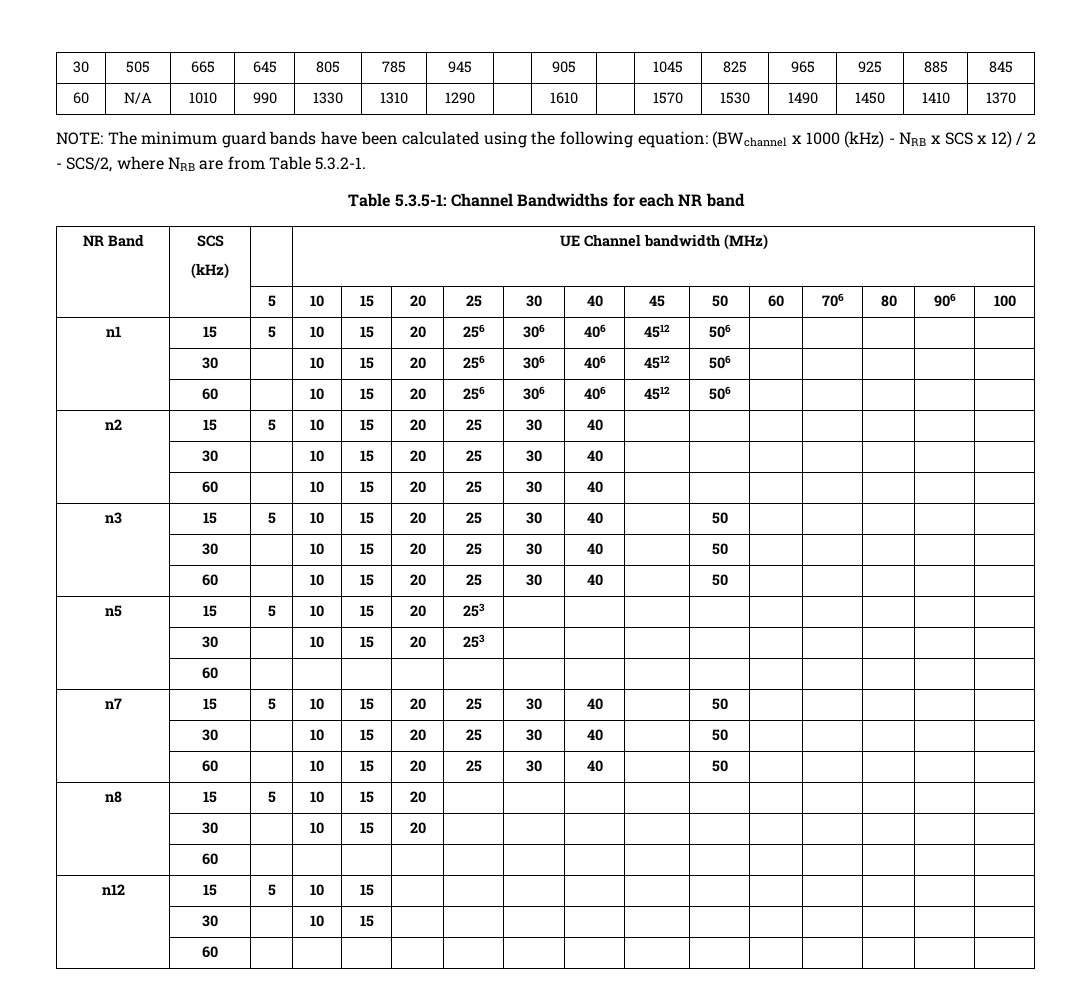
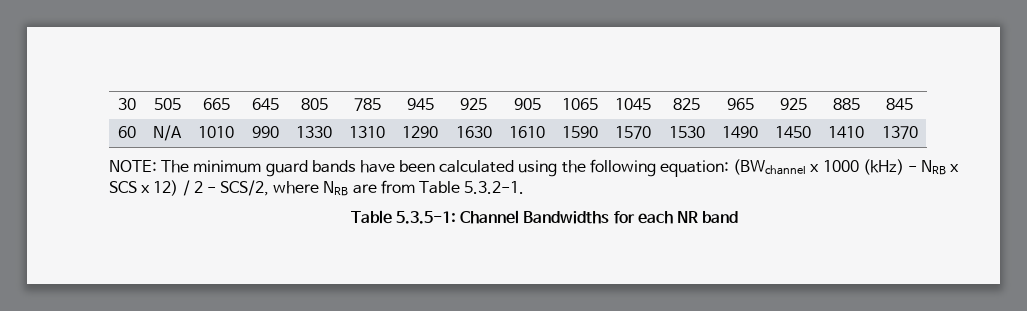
(472, 67) none -> [460,98,487,110] 925
(576, 67) none -> [562,98,598,110] 1065
(475, 98) none -> [455,126,492,138] 1630
(578, 98) none -> [562,126,598,138] 1590
[82,234,144,247] [196,235,224,247] [191,263,229,279] [559,234,768,250] [267,295,276,307] [310,295,324,307] [359,295,374,307] [409,295,426,307] [465,295,482,307] [526,295,542,307] [586,295,603,307] [649,295,665,307] [711,295,728,307] [768,295,784,307] [821,293,844,307] [880,295,897,307] [933,293,956,307] [993,295,1016,307] [105,326,121,337] [203,326,217,338] [267,326,276,338] [310,326,324,338] [359,326,374,338] [409,326,426,338] [462,324,485,338] [523,324,545,338] [583,324,606,338] [644,324,670,338] [708,324,731,338] [202,357,218,369] [310,357,324,369] [359,357,374,369] [409,357,426,369] [462,355,485,369] [523,355,545,369] [583,355,606,369] [644,355,670,369] [708,355,731,369] [202,388,218,400] [310,388,324,400] [359,388,374,400] [409,388,426,400] [462,386,485,400] [523,386,545,400] [583,386,606,400] [644,386,670,400] [708,386,731,400] [104,419,122,430] [203,419,217,431] [267,419,276,431] [310,419,324,431] [359,419,374,431] [409,419,426,431] [465,419,482,431] [526,419,542,431] [586,419,603,431] [202,450,218,462] [310,450,324,462] [359,450,374,462] [409,450,426,462] [465,450,482,462] [526,450,542,462] [586,450,603,462] [202,481,218,493] [310,481,324,493] [359,481,374,493] [409,481,426,493] [465,481,482,493] [526,481,542,493] [586,481,603,493] [104,512,122,524] [203,512,217,524] [267,512,276,524] [310,512,324,524] [359,512,374,524] [409,512,426,524] [465,512,482,524] [526,512,542,524] [586,512,603,524] [711,512,728,524] [202,543,218,555] [310,543,324,555] [359,543,374,555] [409,543,426,555] [465,543,482,555] [526,543,542,555] [586,543,603,555] [711,543,728,555] [202,574,218,586] [310,574,324,586] [359,574,374,586] [409,574,426,586] [465,574,482,586] [526,574,542,586] [586,574,603,586] [711,574,728,586] [104,605,122,617] [203,605,217,617] [267,605,276,617] [310,605,324,617] [359,605,374,617] [409,605,426,617] [463,603,485,617] [202,636,218,648] [310,636,324,648] [359,636,374,648] [409,636,426,648] [463,634,485,648] [202,667,218,679] [104,698,122,709] [203,698,217,710] [267,698,276,710] [310,698,324,710] [359,698,374,710] [409,698,426,710] [465,698,482,710] [526,698,542,710] [586,698,603,710] [711,698,728,710] [202,729,218,741] [310,729,324,741] [359,729,374,741] [409,729,426,741] [465,729,482,741] [526,729,542,741] [586,729,603,741] [711,729,728,741] [202,760,218,772] [310,760,324,772] [359,760,374,772] [409,760,426,772] [465,760,482,772] [526,760,542,772] [586,760,603,772] [711,760,728,772] [104,791,122,803] [203,791,217,803] [267,791,276,803] [310,791,324,803] [359,791,374,803] [409,791,426,803] [202,822,218,834] [310,822,324,834] [359,822,374,834] [409,822,426,834] [202,853,218,865] [101,884,125,895] [203,884,217,896] [267,884,276,896] [310,884,324,896] [359,884,374,896] [202,915,218,927] [310,915,324,927] [359,915,374,927] [202,946,218,958] // NR Band | SCS // (kHz) | | UE Channel bandwidth (MHz) // | | 5 | 10 | 15 | 20 | 25 | 30 | 40 | 45 | 50 | 60 | 706 | 80 | 906 | 100 // n1 | 15 | 5 | 10 | 15 | 20 | 256 | 306 | 406 | 4512 | 506 | | | | | // | 30 | | 10 | 15 | 20 | 256 | 306 | 406 | 4512 | 506 | | | | | // | 60 | | 10 | 15 | 20 | 256 | 306 | 406 | 4512 | 506 | | | | | // n2 | 15 | 5 | 10 | 15 | 20 | 25 | 30 | 40 | | | | | | | // | 30 | | 10 | 15 | 20 | 25 | 30 | 40 | | | | | | | // | 60 | | 10 | 15 | 20 | 25 | 30 | 40 | | | | | | | // n3 | 15 | 5 | 10 | 15 | 20 | 25 | 30 | 40 | | 50 | | | | | // | 30 | | 10 | 15 | 20 | 25 | 30 | 40 | | 50 | | | | | // | 60 | | 10 | 15 | 20 | 25 | 30 | 40 | | 50 | | | | | // n5 | 15 | 5 | 10 | 15 | 20 | 253 | | | | | | | | | // | 30 | | 10 | 15 | 20 | 253 | | | | | | | | | // | 60 | | | | | | | | | | | | | | // n7 | 15 | 5 | 10 | 15 | 20 | 25 | 30 | 40 | | 50 | | | | | // | 30 | | 10 | 15 | 20 | 25 | 30 | 40 | | 50 | | | | | // | 60 | | 10 | 15 | 20 | 25 | 30 | 40 | | 50 | | | | | // n8 | 15 | 5 | 10 | 15 | 20 | | | | | | | | | | // | 30 | | 10 | 15 | 20 | | | | | | | | | | // | 60 | | | | | | | | | | | | | | // n12 | 15 | 5 | 10 | 15 | | | | | | | | | | | // | 30 | | 10 | 15 | | | | | | | | | | | // | 60 | | | | | | | | | | | | | | -> (739, 217) none

